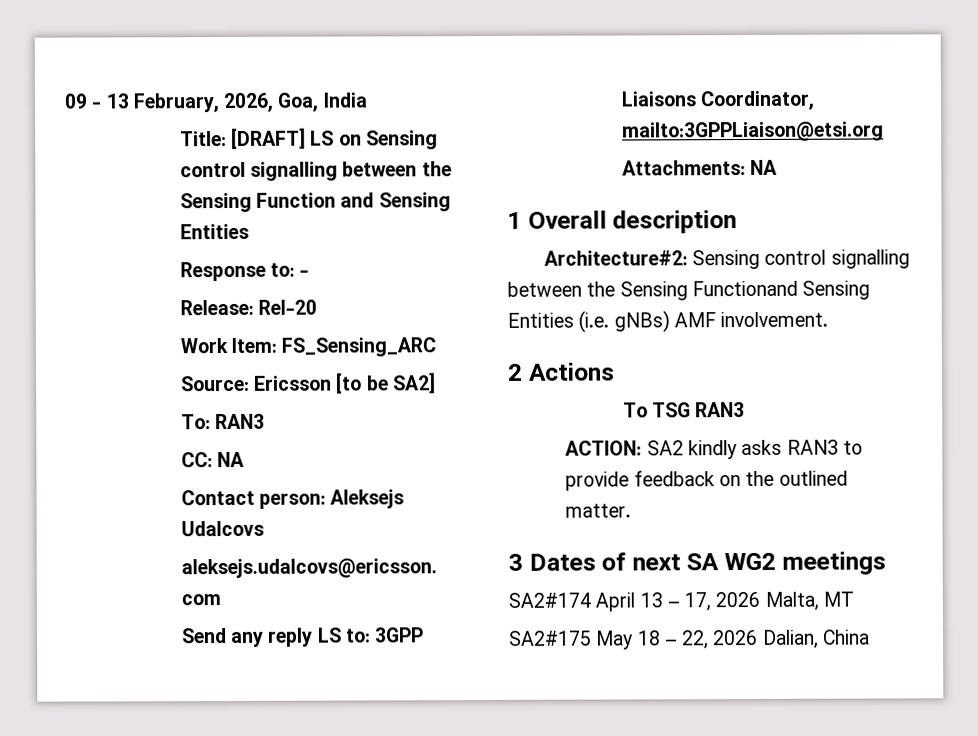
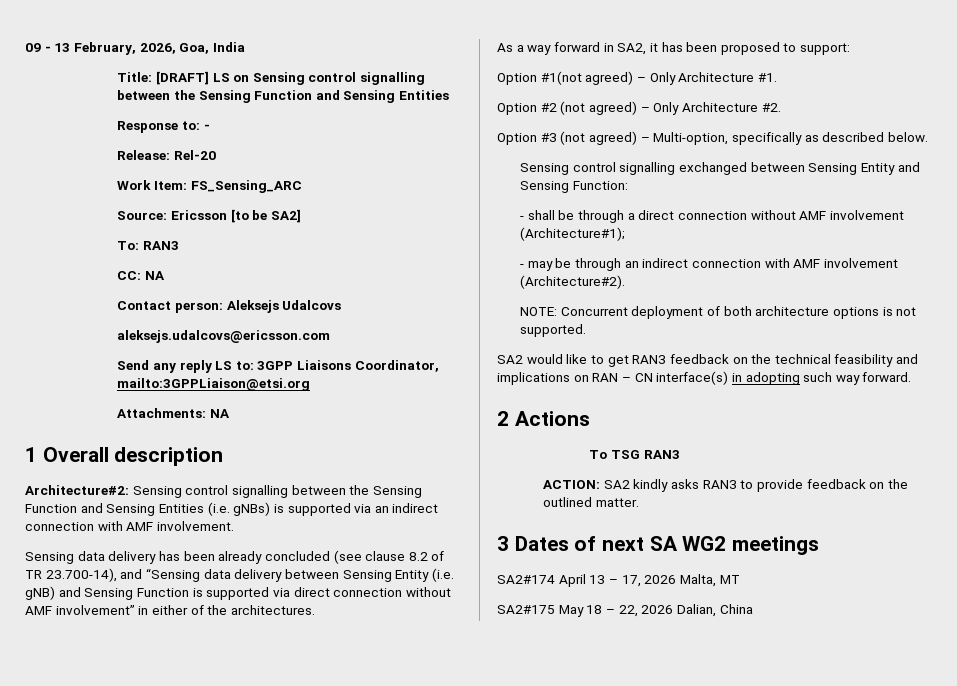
[691,280,798,297] Functionand -> [25,503,103,513] Function and
[673,311,829,328] AMF involvement. -> [273,503,439,516] [25,521,234,531] [25,550,445,564] [25,568,454,582] [25,586,451,600] [25,605,315,615] [497,42,851,55] [497,71,777,85] [497,101,781,115] [497,131,928,145] [520,162,920,175] [520,181,628,193] [520,210,904,223] [520,227,626,241] [520,258,898,271] [520,275,626,289] [520,306,917,319] [520,324,587,337] [497,354,919,367] [497,371,912,385] is supported via an indirect connection with AMF involvement. // Sensing data delivery has been already concluded (see clause 8.2 of TR 23.700-14), and “Sensing data delivery between Sensing Entity (i.e. gNB) and Sensing Function is supported via direct connection without AMF involvement” in either of the architectures. // As a way forward in SA2, it has been proposed to support: // Option #1(not agreed) – Only Architecture #1. // Option #2 (not agreed) – Only Architecture #2. // Option #3 (not agreed) – Multi-option, specifically as described below. // Sensing control signalling exchanged between Sensing Entity and Sensing Function: // - shall be through a direct connection without AMF involvement (Architecture#1); // - may be through an indirect connection with AMF involvement (Architecture#2). // NOTE: Concurrent deployment of both architecture options is not supported. // SA2 would like to get RAN3 feedback on the technical feasibility and implications on RAN – CN interface(s) in adopting such way forward.

